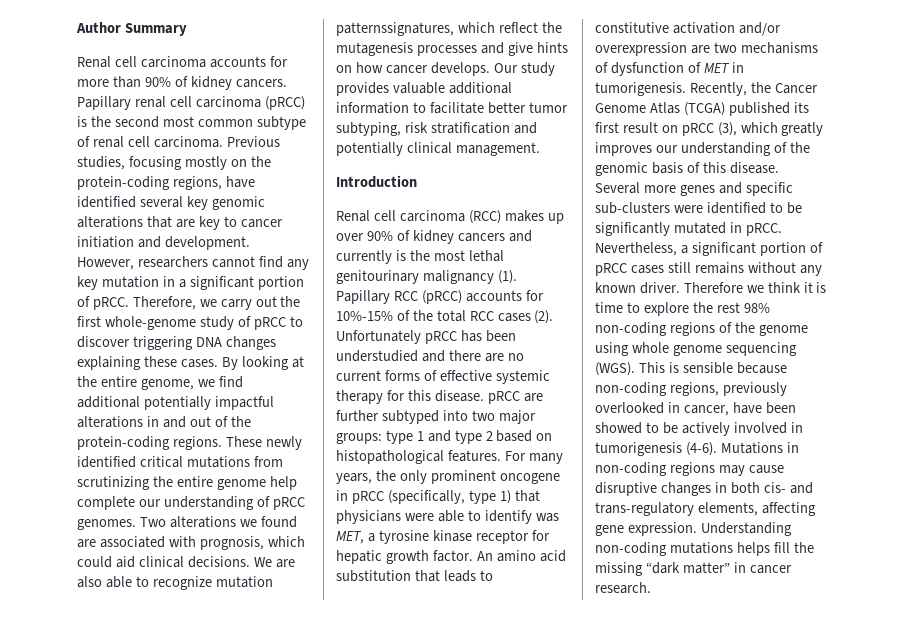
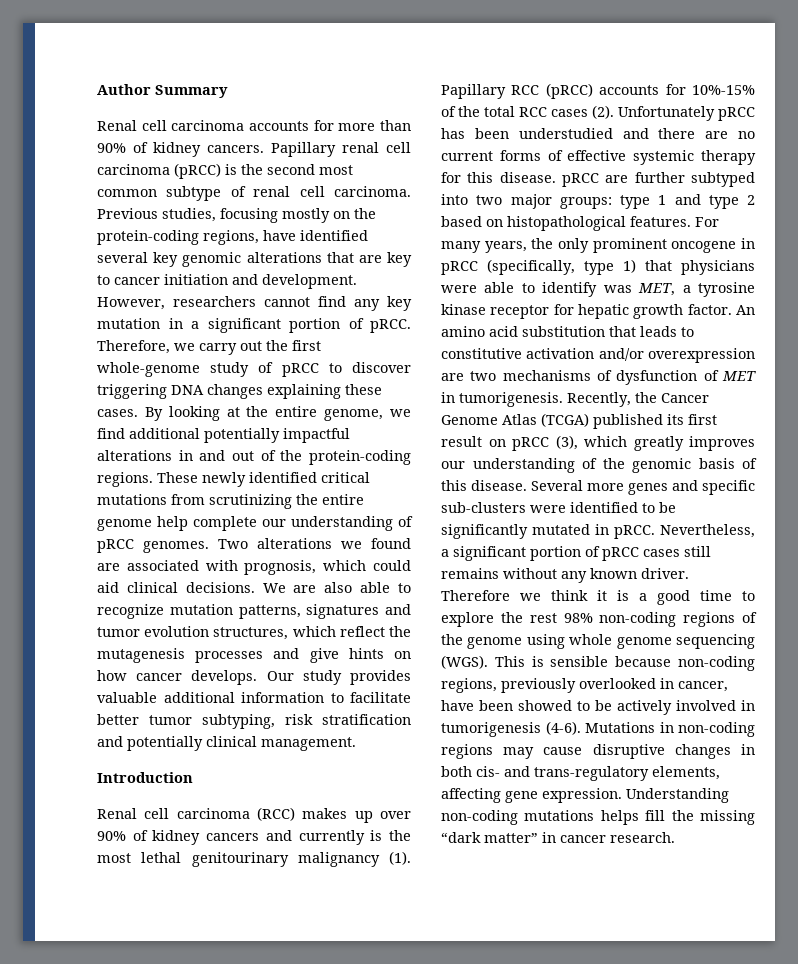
[336,22,454,36] patternssignatures, -> [238,604,411,619] [97,626,289,640] patterns, signatures and tumor evolution structures,
(827, 287) none -> [639,590,690,605] a good

